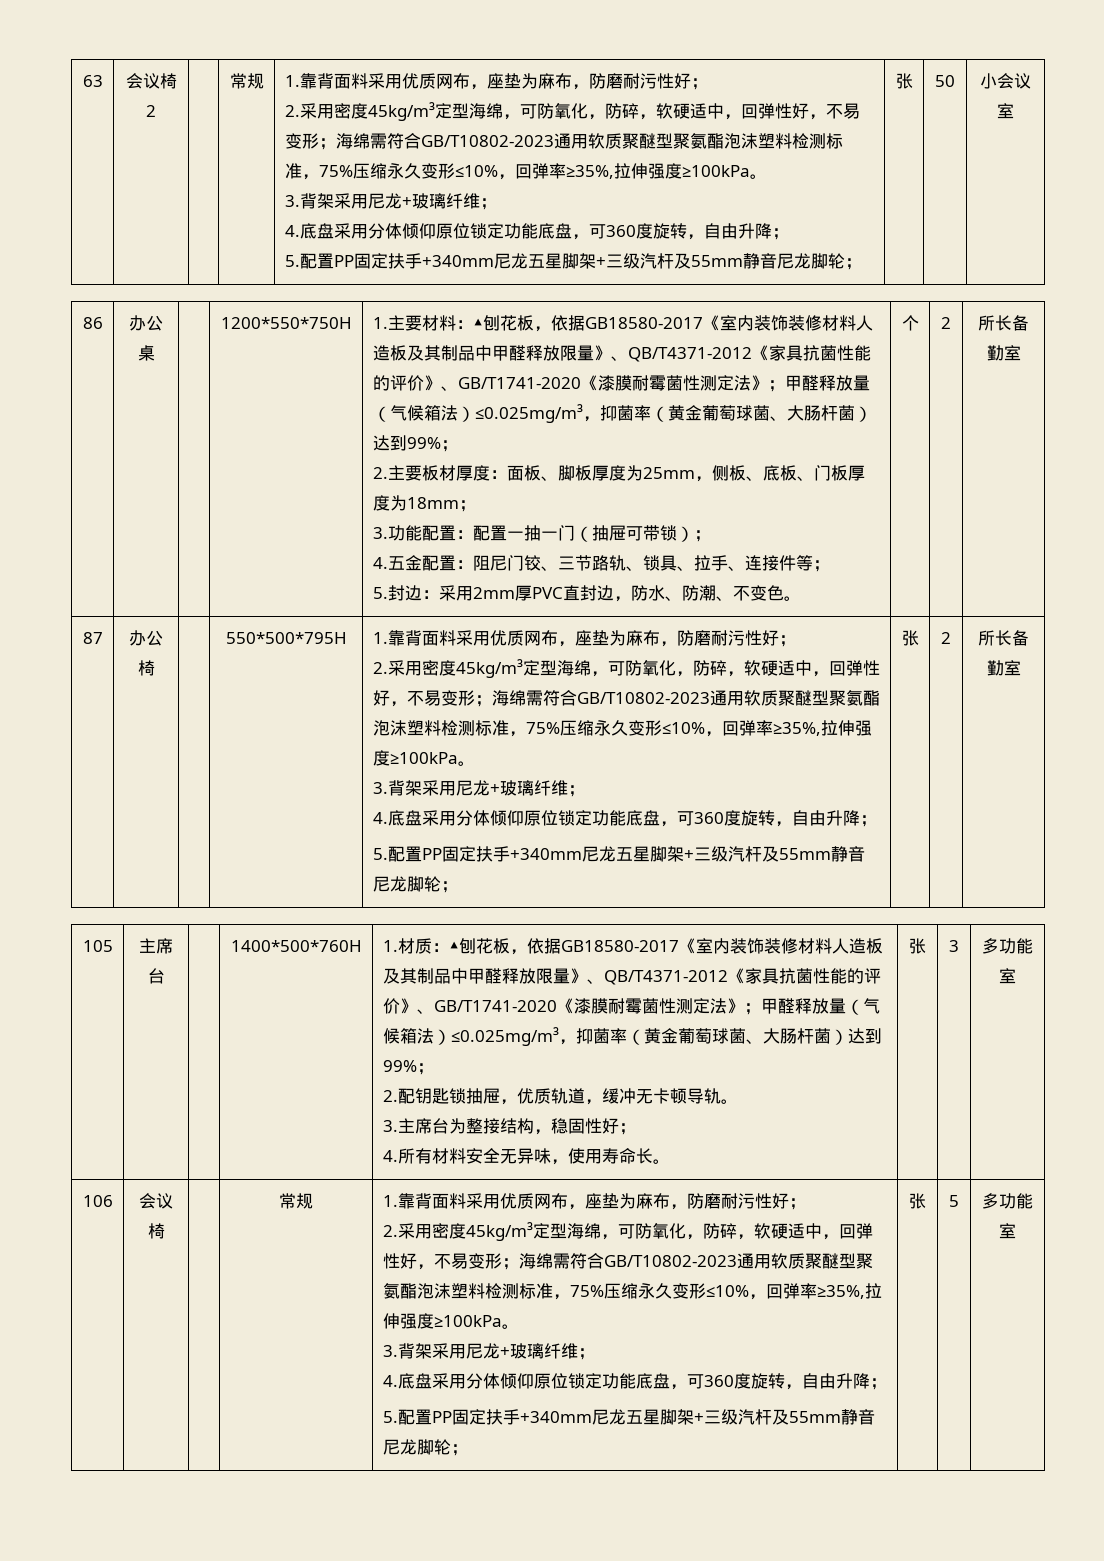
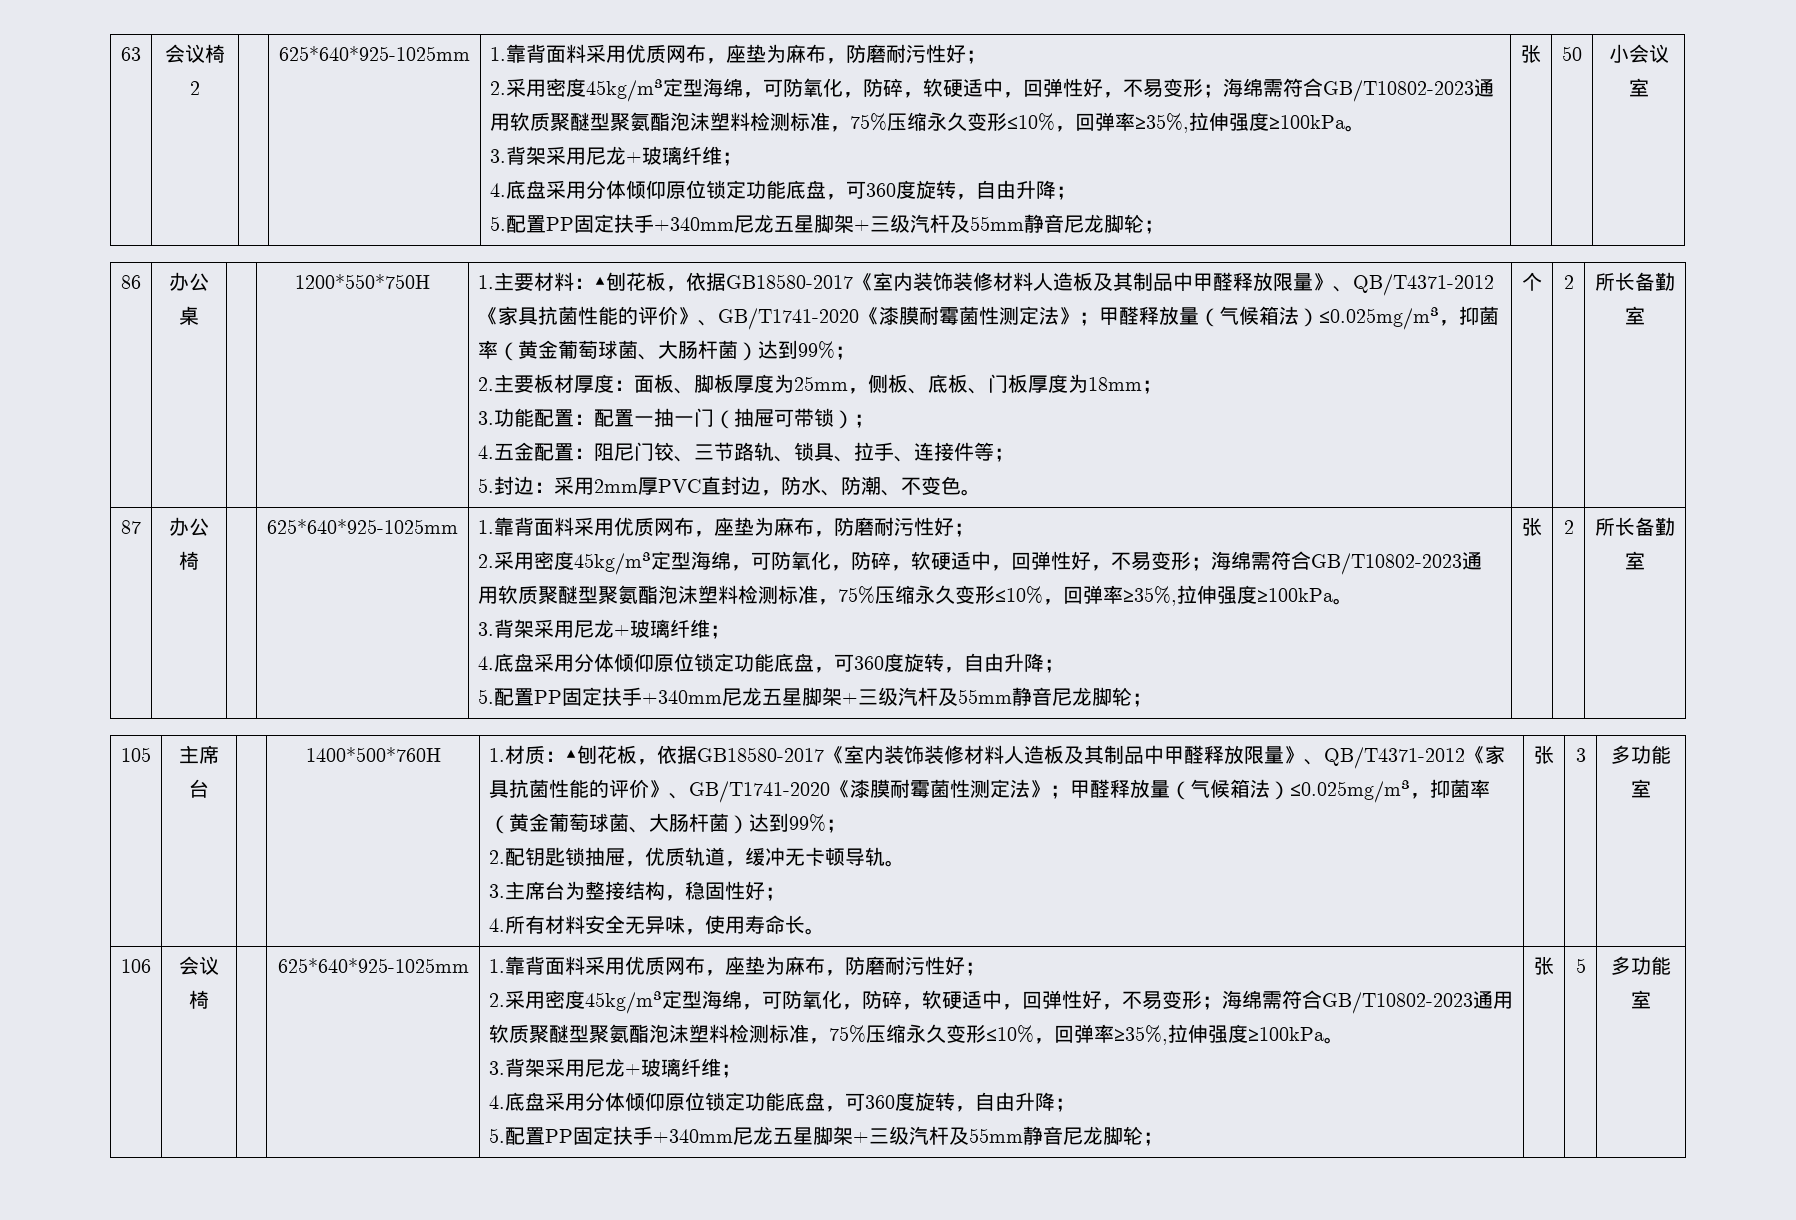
[229,73,264,89] 常规 -> [279,46,470,61] 625*640*925-1025mm
[225,632,347,644] 550*500*795H -> [267,519,458,534] 625*640*925-1025mm
[279,1193,313,1209] 常规 -> [277,958,469,973] 625*640*925-1025mm

